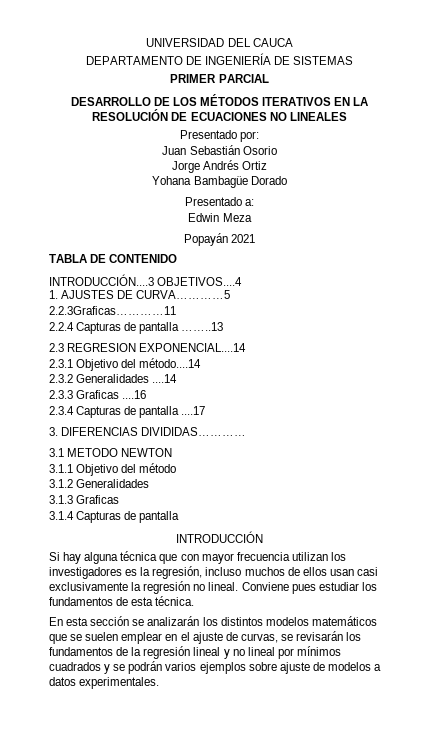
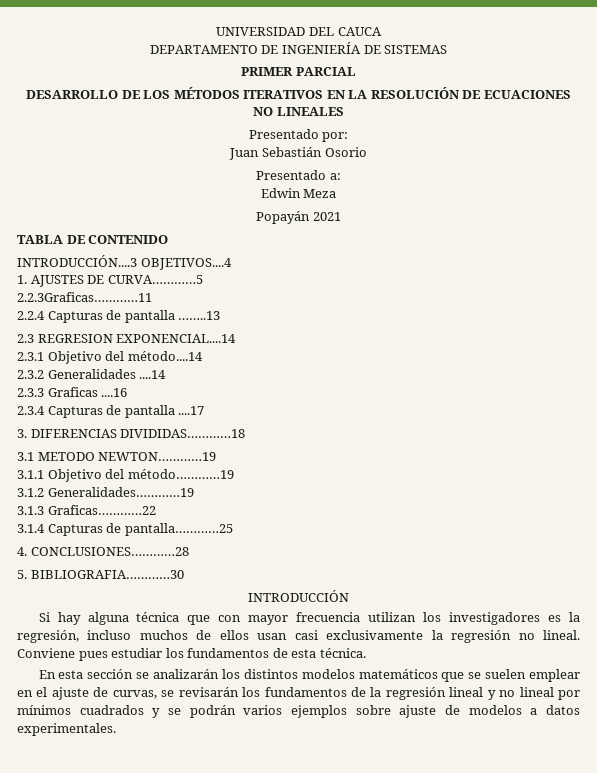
[171,160,268,173] [152,176,287,188] // Jorge Andrés Ortiz // Yohana Bambagüe Dorado -> (367, 152) none
[141,427,247,436] DIVIDIDAS………… -> [120,429,246,438] DIVIDIDAS…………18
[121,448,173,457] NEWTON -> [98,452,217,461] NEWTON…………19
[139,463,177,473] método -> [127,469,234,479] método…………19
[76,479,150,488] Generalidades -> [47,487,194,497] Generalidades…………19
[76,495,120,504] Graficas -> [47,505,156,515] Graficas…………22
[139,511,180,523] pantalla -> [124,523,233,536] [17,547,189,556] [17,570,184,579] pantalla…………25 // 4. CONCLUSIONES…………28 // 5. BIBLIOGRAFIA…………30

